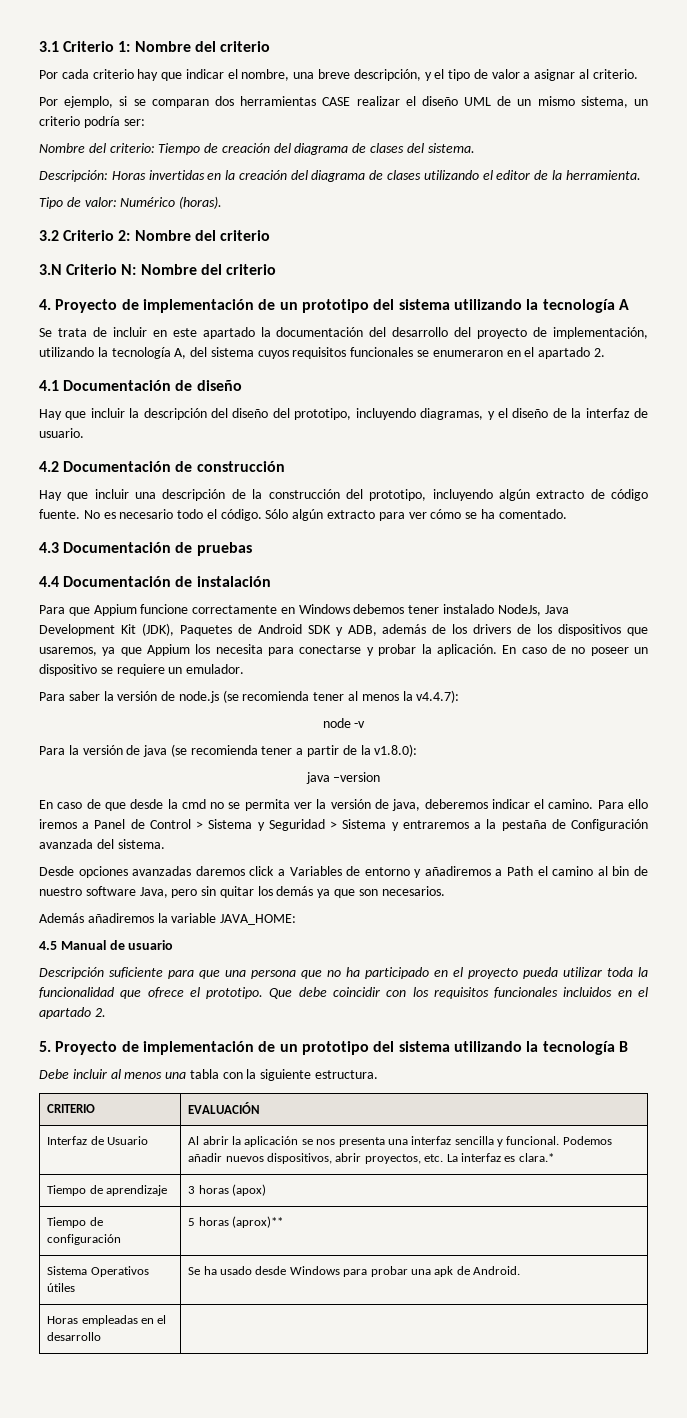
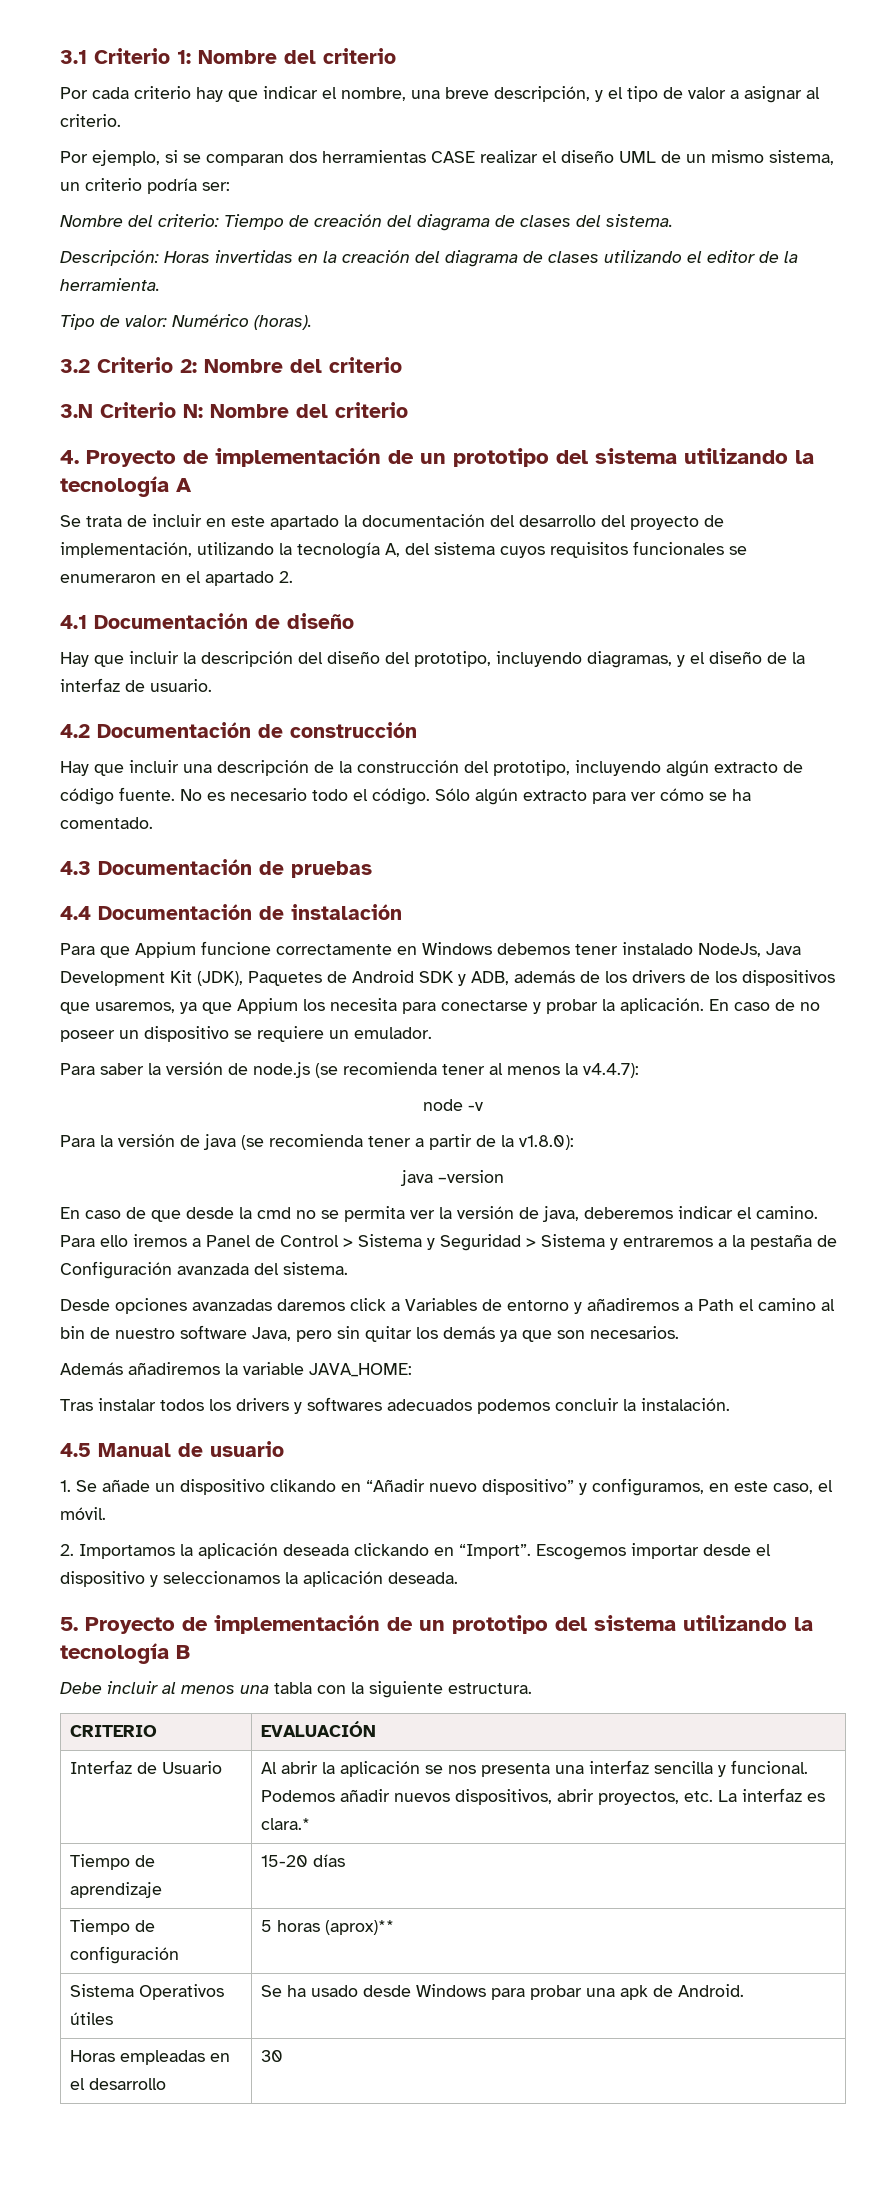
[39,940,174,950] [39,967,648,979] [39,987,649,999] [39,1007,106,1019] 4.5 Manual de usuario // Descripción suficiente para que una persona que no ha participado en el proyecto pueda utilizar toda la funcionalidad que ofrece el prototipo. Que debe coincidir con los requisitos funcionales incluidos en el apartado 2. -> [60,1397,730,1414] [60,1441,284,1457] [60,1478,833,1496] [60,1507,106,1520] [60,1543,771,1560] [60,1571,458,1587] Tras instalar todos los drivers y softwares adecuados podemos concluir la instalación. // 4.5 Manual de usuario // 1. Se añade un dispositivo clikando en “Añadir nuevo dispositivo” y configuramos, en este caso, el móvil. // 2. Importamos la aplicación deseada clickando en “Import”. Escogemos importar desde el dispositivo y seleccionamos la aplicación deseada.
[188,1184,267,1196] 3 horas (apox) -> [261,1854,346,1867] 15-20 días
(102, 1336) none -> [261,2050,284,2062] 30

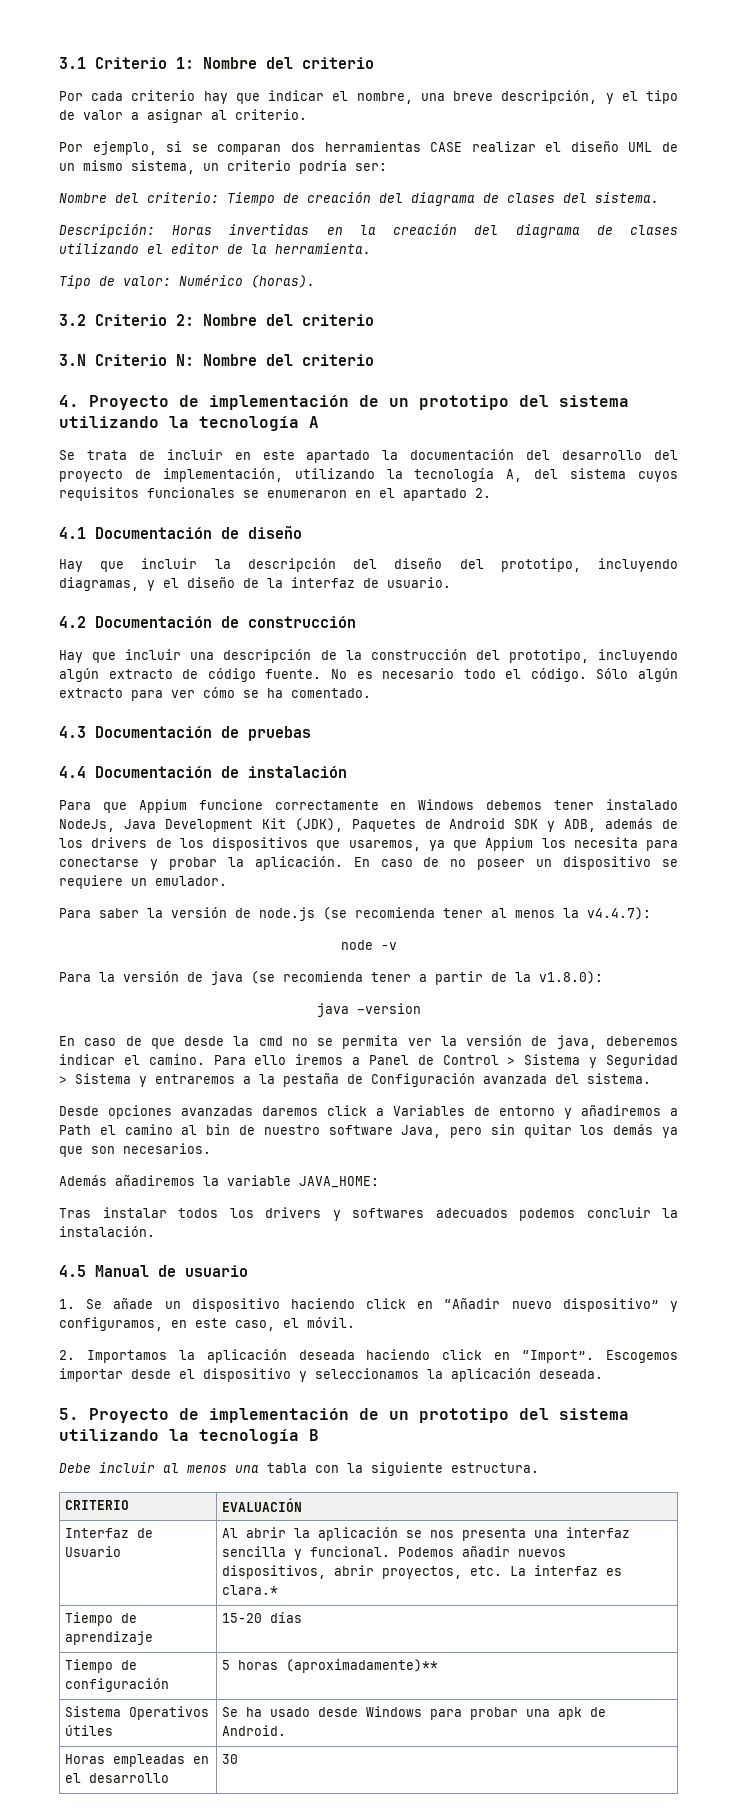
[270,1479,336,1492] clikando -> [290,1298,407,1309] haciendo click
[354,1543,429,1556] clickando -> [366,1349,483,1360] haciendo click
[325,1920,395,1935] (aprox)** -> [286,1659,439,1673] (aproximadamente)**

